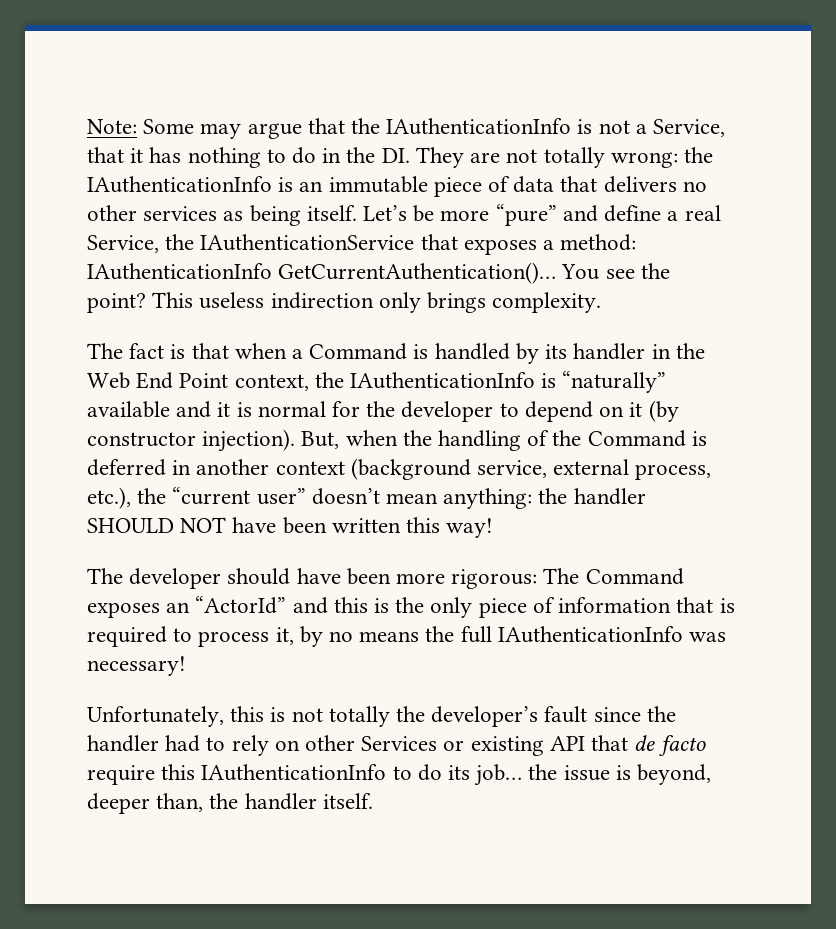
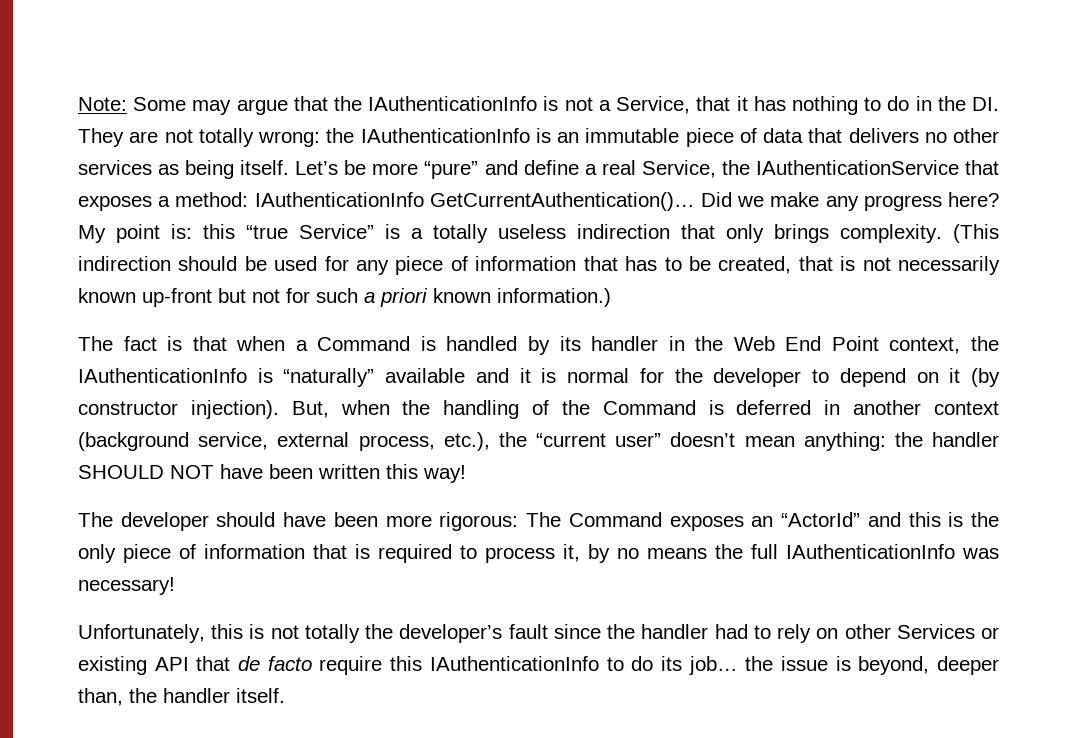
[561,263,670,280] [87,292,194,313] You see the point? This -> [701,192,1000,211] [78,224,488,243] Did we make any progress here? My point is: this “true Service” is a totally
(374, 300) none -> [681,224,715,239] that
(602, 302) none -> [953,224,999,243] [78,256,1000,275] [78,288,611,307] (This indirection should be used for any piece of information that has to be created, that is not necessarily known up-front but not for such a priori known information.)

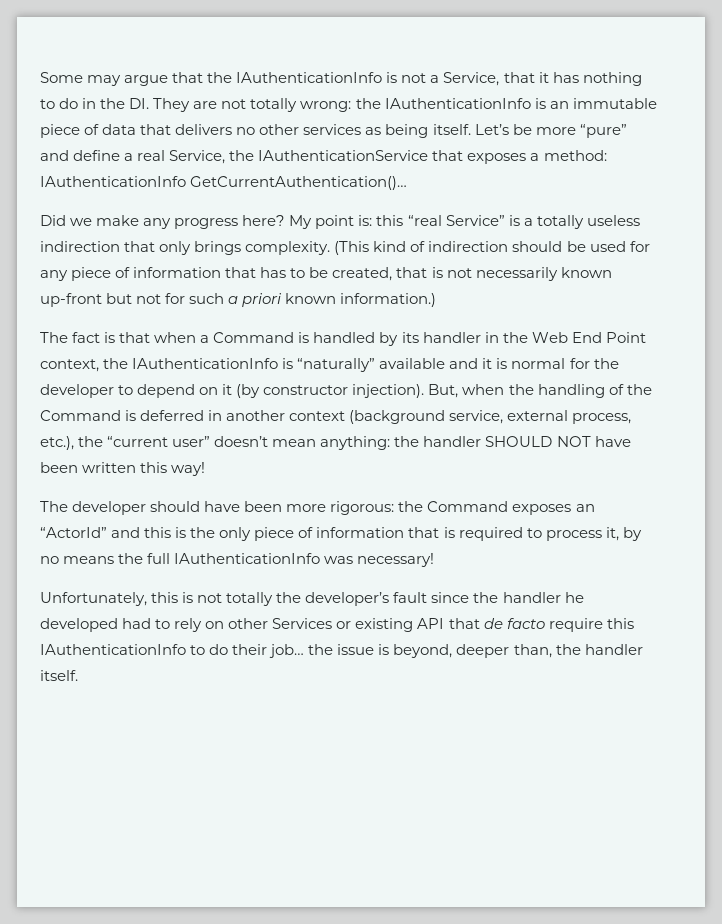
[78,97,127,111] Note: -> (40, 77) none
(695, 201) none -> (408, 183) //
[246,225,288,239] “true -> [407,215,442,226] “real
(999, 233) none -> [373,241,426,252] kind of
[526,512,562,527] The -> [398,501,424,512] the
(709, 631) none -> [564,592,584,603] [40,618,118,632] he developed
[660,656,682,671] its -> [232,644,268,655] their

